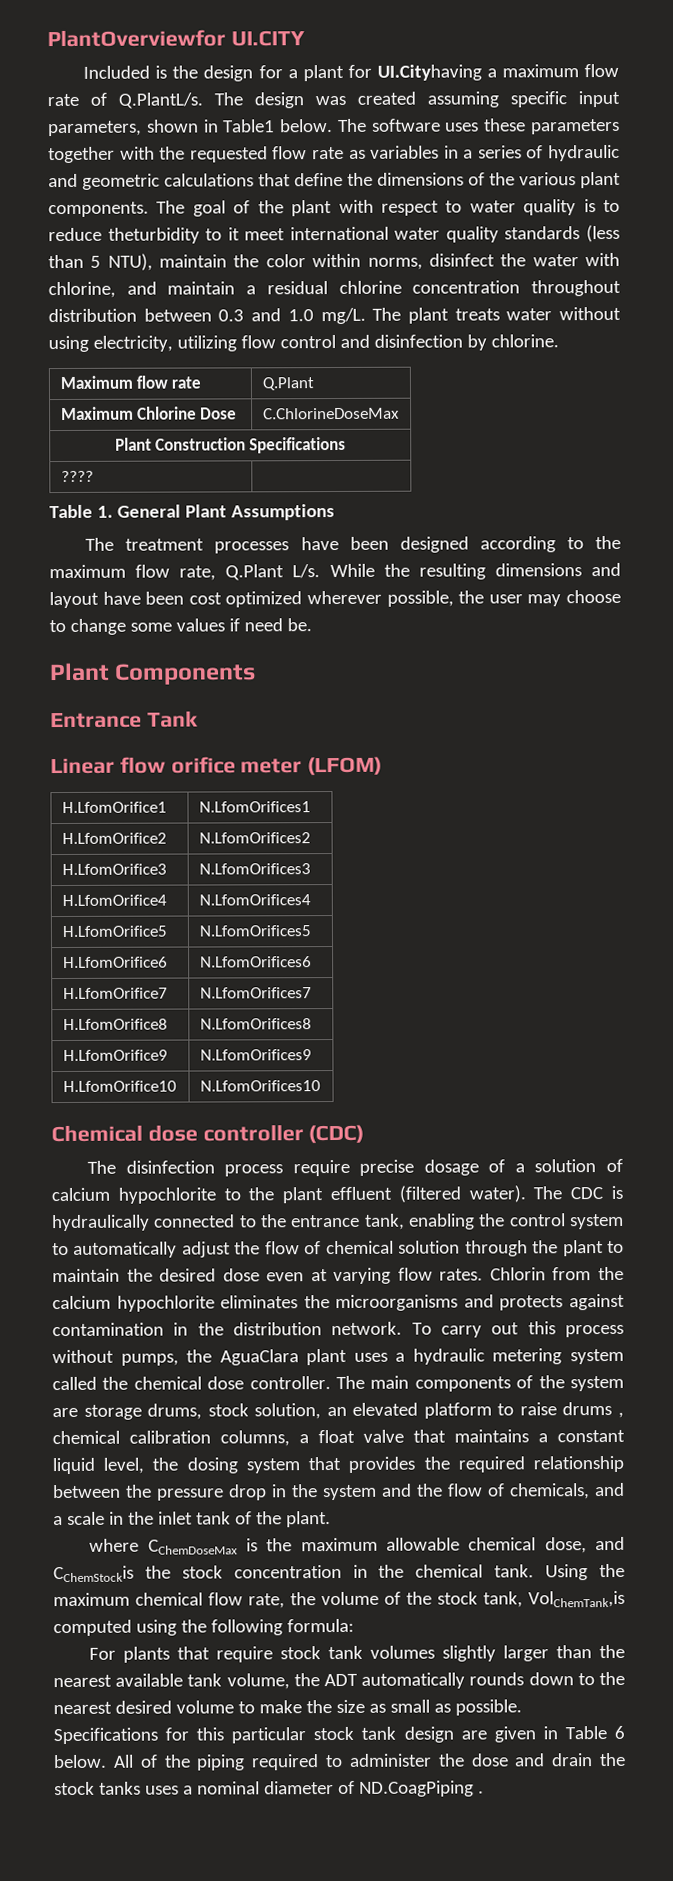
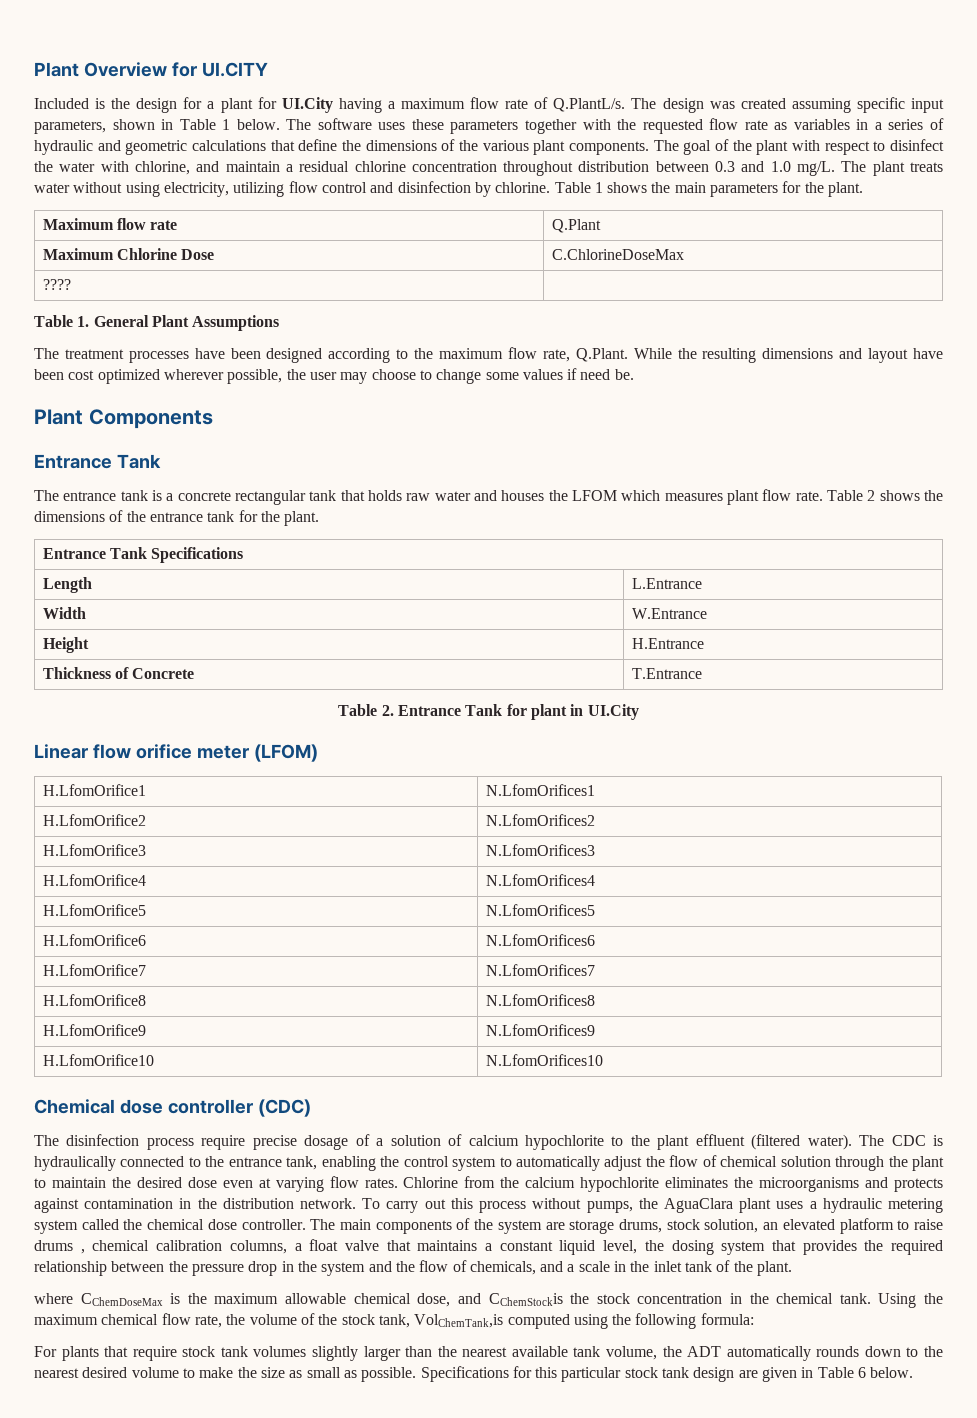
[47,29,226,48] PlantOverviewfor -> [34,62,197,77] Plant Overview for
[376,64,482,81] UI.Cityhaving -> [281,97,382,113] UI.City having
[222,119,276,133] Table1 -> [179,119,231,130] Table 1
[469,199,621,216] [48,224,620,244] [48,253,423,271] water quality is to reduce theturbidity to it meet international water quality standards (less than 5 NTU), maintain the color within norms, -> (886, 146) none
(559, 341) none -> [554,181,864,197] Table 1 shows the main parameters for the plant.
[114,436,347,454] // Plant Construction Specifications -> (684, 254) none
[225,564,321,581] Q.Plant L/s. -> [575,348,628,362] Q.Plant.
(198, 719) none -> [34,489,944,505] [34,510,320,526] [42,547,244,563] [42,577,92,593] [631,578,702,589] [42,607,86,619] [631,608,707,619] [42,637,89,653] [631,638,704,649] [42,667,195,679] [631,668,702,679] [338,704,639,720] // The entrance tank is a concrete rectangular tank that holds raw water and houses the LFOM which measures plant flow rate. Table 2 shows the dimensions of the entrance tank for the plant. // Entrance Tank Specifications // Length | L.Entrance // Width | W.Entrance // Height | H.Entrance // Thickness of Concrete | T.Entrance // Table 2. Entrance Tank for plant in UI.City
[489,1267,546,1281] Chlorin -> [403,1177,459,1188] Chlorine
[112,1752,626,1771] [54,1780,484,1797] All of the piping required to administer the dose and drain the stock tanks uses a nominal diameter of ND.CoagPiping . -> (914, 1372) none

